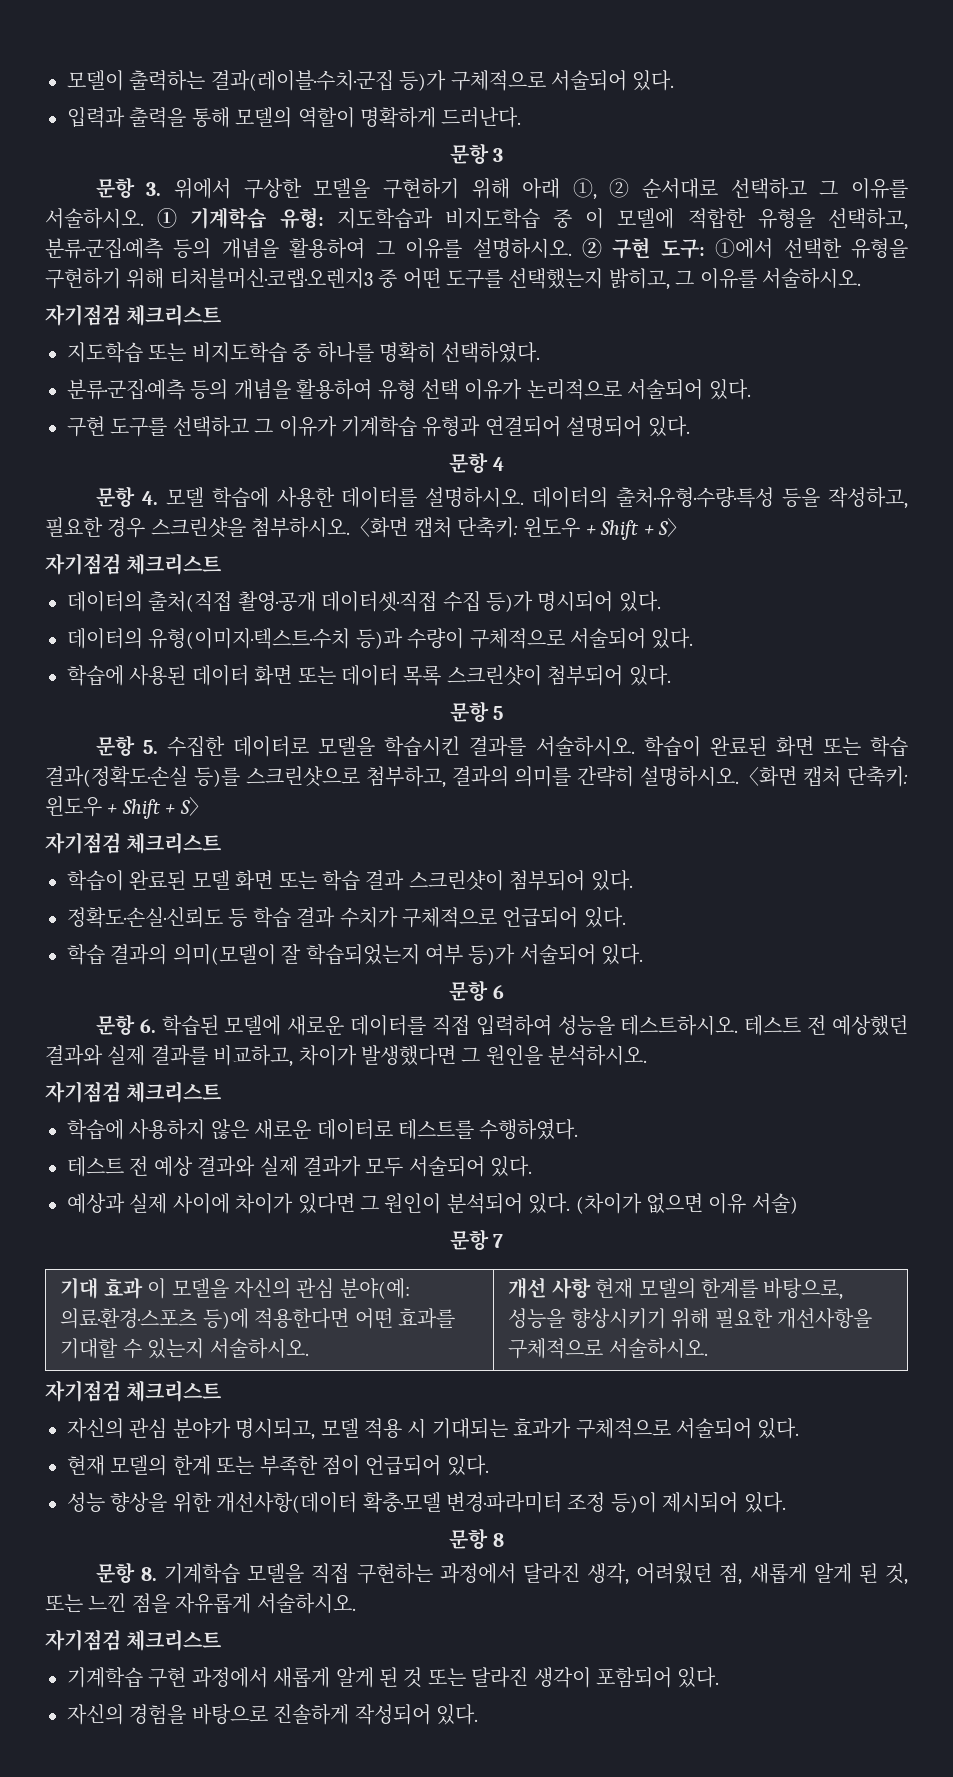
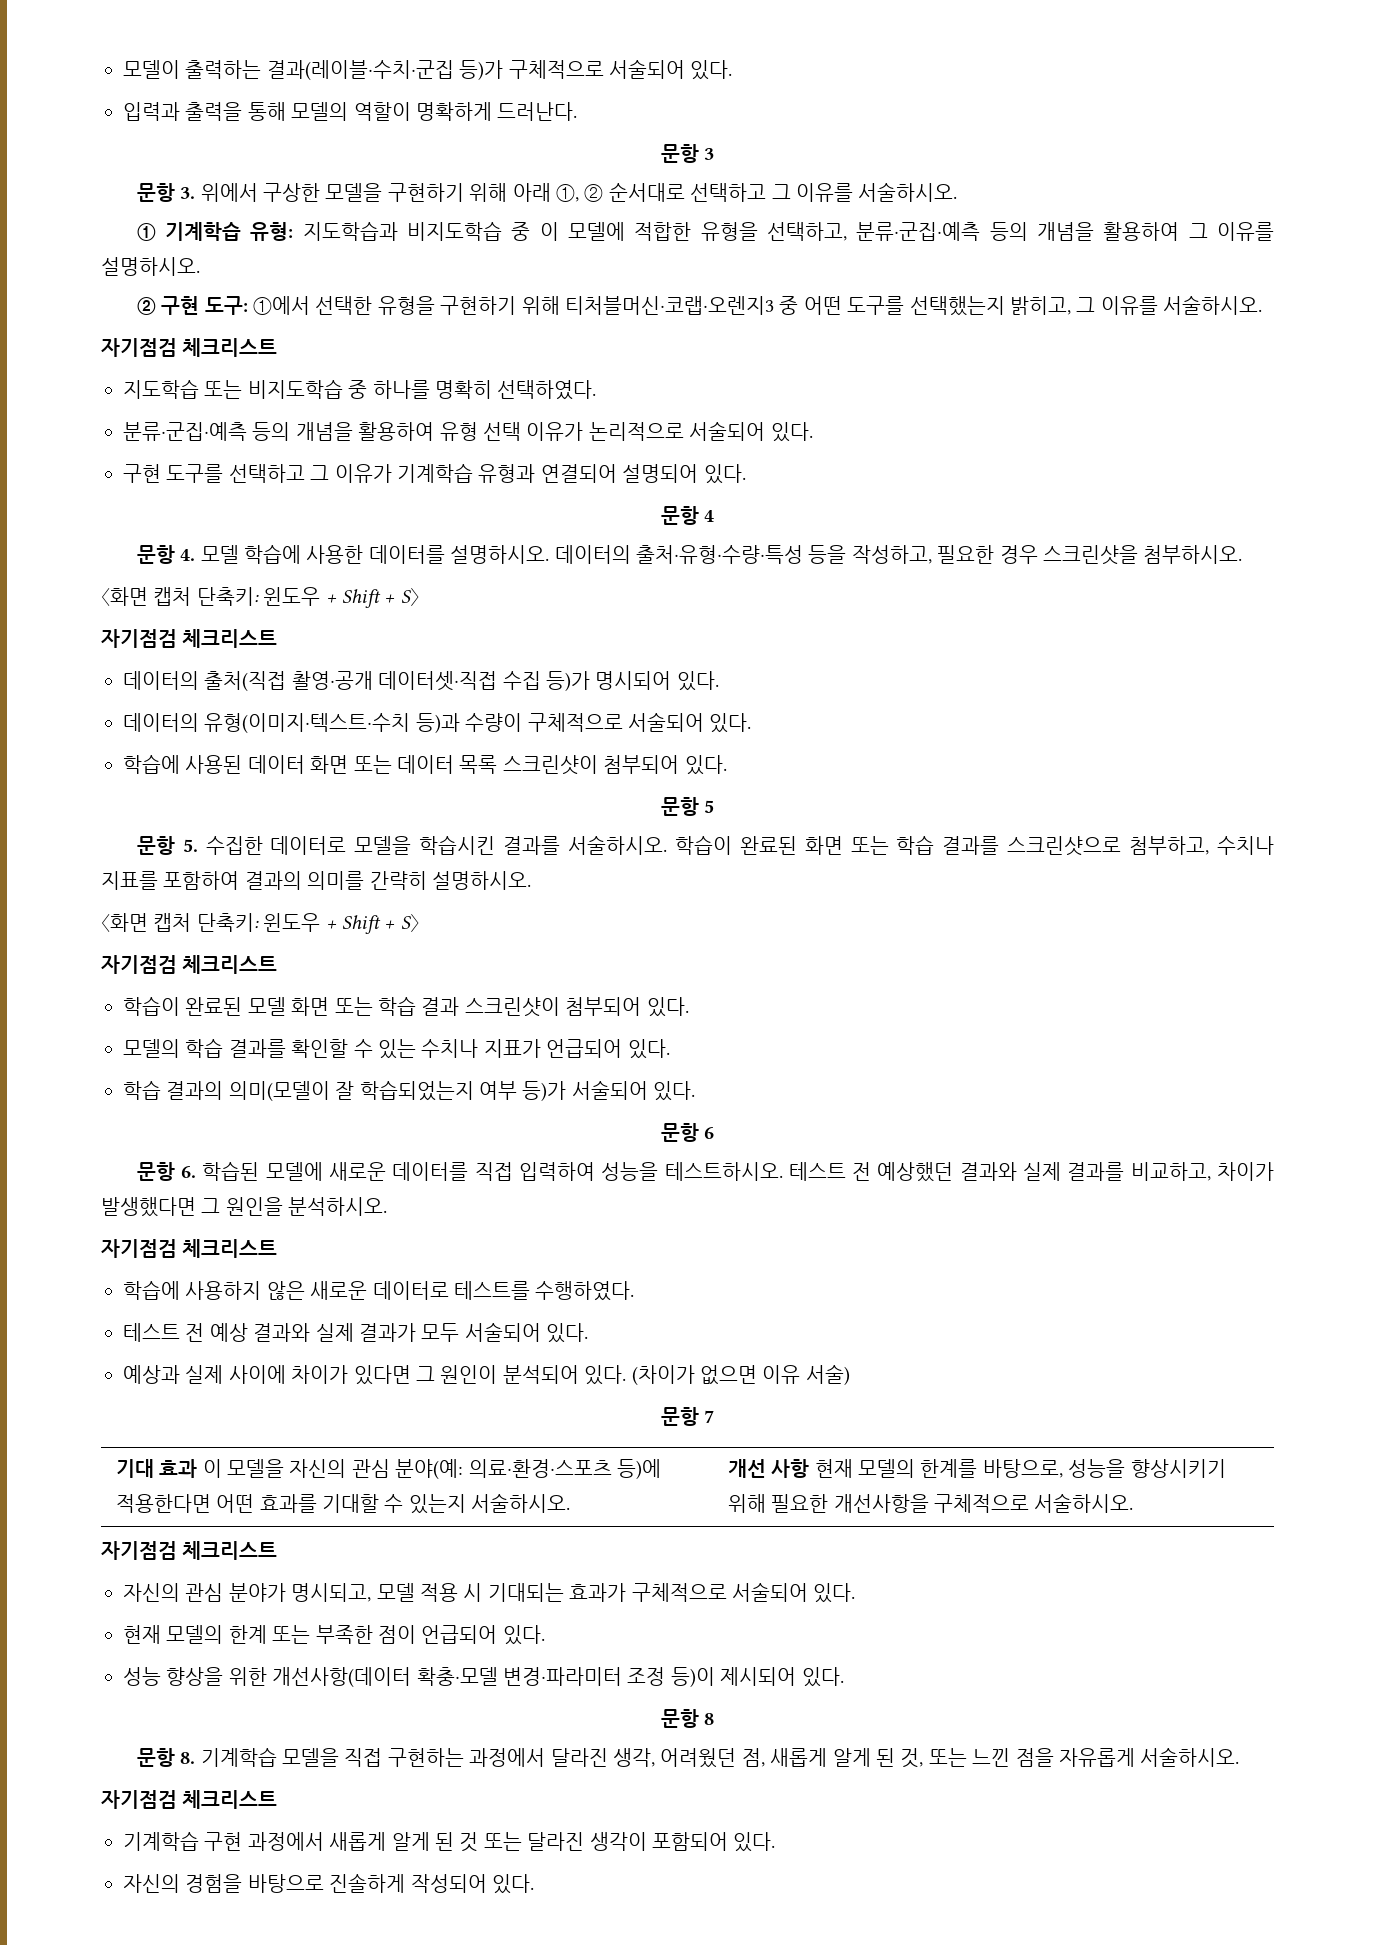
(144, 218) none -> (958, 192) //
(572, 248) none -> (200, 266) //
(351, 527) none -> (1243, 554) //
[45,766,446,788] 결과(정확도·손실 등)를 스크린샷으로 첨부하고, -> [942,836,1274,856] [101,871,240,890] 결과를 스크린샷으로 첨부하고, 수치나 지표를 포함하여
(740, 776) none -> (531, 880) //
[67,907,497,928] 정확도·손실·신뢰도 등 학습 결과 수치가 구체적으로 -> [123,1038,541,1059] 모델의 학습 결과를 확인할 수 있는 수치나 지표가

